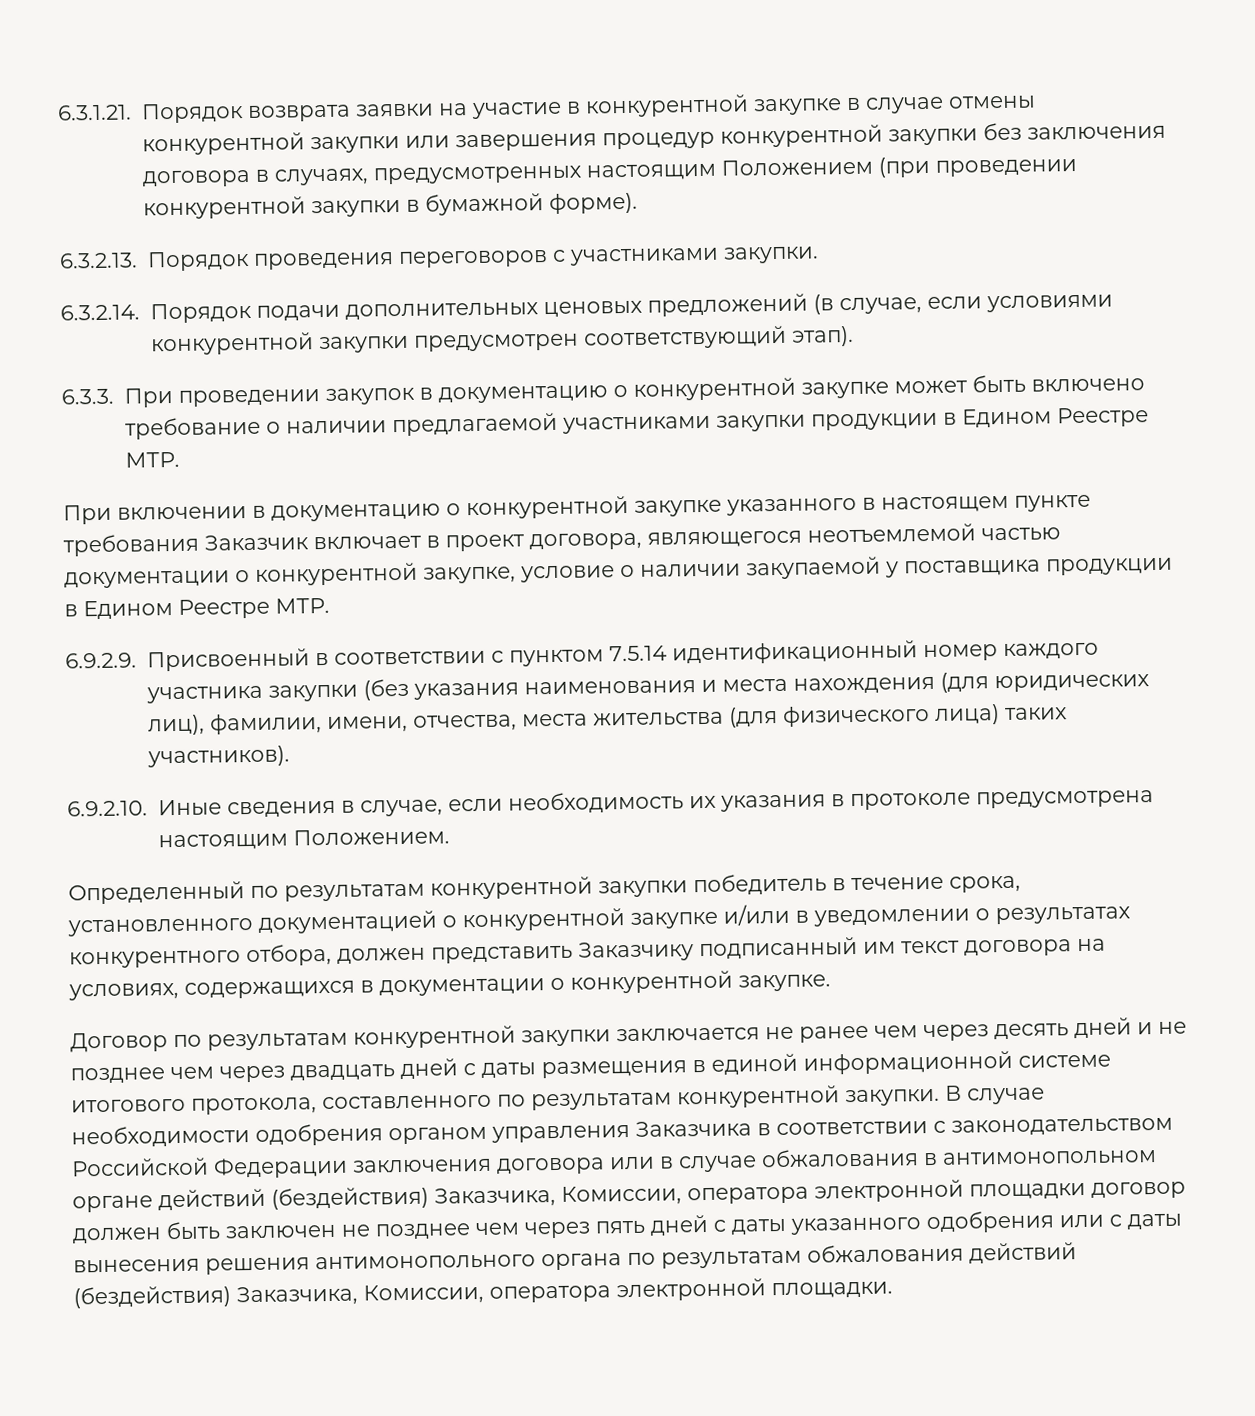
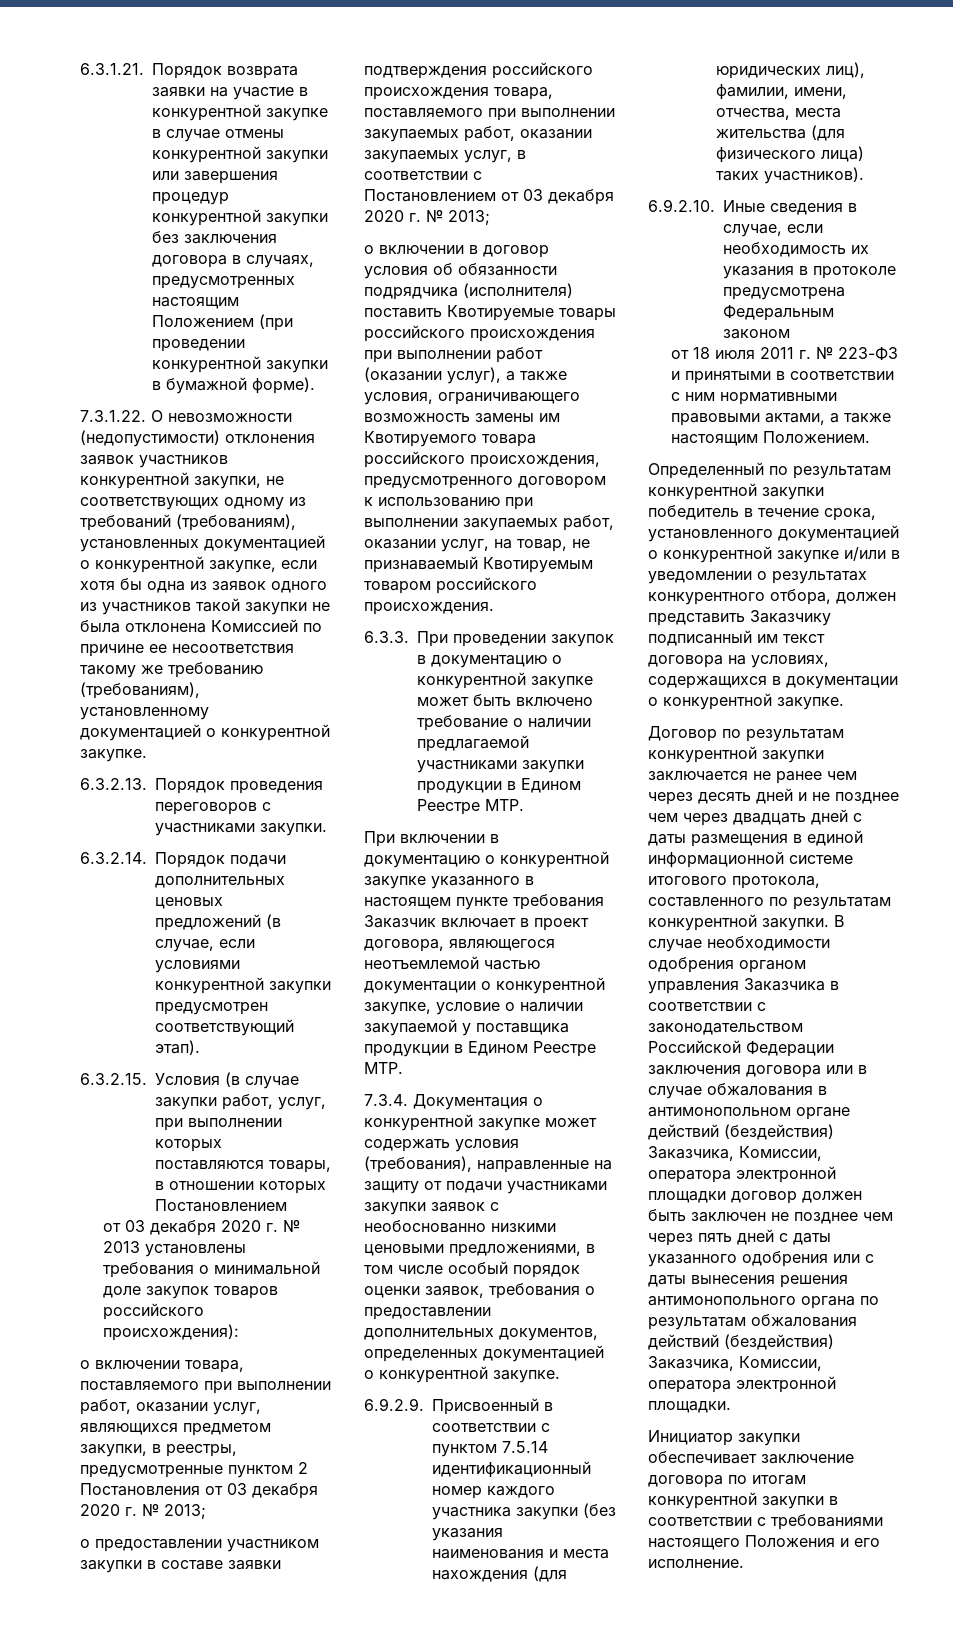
(638, 203) none -> [80,410,292,422] [80,430,315,447] [80,455,228,468] [80,472,284,489] [80,497,306,510] [80,514,296,531] [80,535,325,552] [80,556,317,573] [80,578,327,593] [80,598,330,615] [80,619,322,633] [80,644,294,657] [80,662,263,678] [80,682,200,699] [80,707,209,720] [80,724,330,741] [80,749,147,762] // 7.3.1.22. О невозможности (недопустимости) отклонения заявок участников конкурентной закупки, не соответствующих одному из требований (требованиям), установленных документацией о конкурентной закупке, если хотя бы одна из заявок одного из участников такой закупки не была отклонена Комиссией по причине ее несоответствия такому же требованию (требованиям), установленному документацией о конкурентной закупке.
(854, 336) none -> [80,1072,299,1089] [155,1094,326,1110] [155,1118,282,1131] [155,1139,222,1152] [155,1160,331,1173] [155,1181,326,1194] [155,1199,287,1212] [103,1220,301,1236] [103,1241,247,1257] [103,1261,321,1278] [103,1286,279,1299] [103,1303,205,1320] [103,1324,240,1341] [80,1360,244,1373] [80,1381,331,1394] [80,1399,261,1415] [80,1423,271,1436] [80,1444,237,1457] [80,1462,308,1478] [80,1483,318,1499] [80,1504,206,1519] [80,1539,319,1552] [80,1560,281,1573] [364,62,593,79] [364,87,553,100] [364,108,615,121] [364,126,592,142] [364,150,526,163] [364,171,482,180] [364,189,614,205] [364,210,490,225] [364,245,549,258] [364,263,557,279] [364,283,573,300] [364,305,616,321] [364,325,595,342] [364,347,543,363] [364,367,567,384] [364,392,580,405] [364,413,560,423] [364,431,536,447] [364,451,600,468] [364,476,606,489] [364,497,533,510] [364,515,614,531] [364,539,590,552] [364,556,593,573] [364,577,537,594] [364,602,494,615] // 6.3.2.15. Условия (в случае закупки работ, услуг, при выполнении которых поставляются товары, в отношении которых Постановлением // от 03 декабря 2020 г. № 2013 установлены требования о минимальной доле закупок товаров российского происхождения): // о включении товара, поставляемого при выполнении работ, оказании услуг, являющихся предметом закупки, в реестры, предусмотренные пунктом 2 Постановления от 03 декабря 2020 г. № 2013; // о предоставлении участником закупки в составе заявки подтверждения российского происхождения товара, поставляемого при выполнении закупаемых работ, оказании закупаемых услуг, в соответствии с Постановлением от 03 декабря 2020 г. № 2013; // о включении в договор условия об обязанности подрядчика (исполнителя) поставить Квотируемые товары российского происхождения при выполнении работ (оказании услуг), а также условия, ограничивающего возможность замены им Квотируемого товара российского происхождения, предусмотренного договором к использованию при выполнении закупаемых работ, оказании услуг, на товар, не признаваемый Квотируемым товаром российского происхождения.
(330, 605) none -> [364,1094,543,1110] [364,1114,597,1131] [364,1139,519,1152] [364,1156,612,1173] [364,1181,607,1194] [364,1202,499,1215] [364,1220,556,1233] [364,1244,595,1257] [364,1261,580,1278] [364,1283,595,1299] [364,1307,491,1320] [364,1328,598,1341] [364,1345,604,1362] [364,1366,560,1383] // 7.3.4. Документация о конкурентной закупке может содержать условия (требования), направленные на защиту от подачи участниками закупки заявок с необоснованно низкими ценовыми предложениями, в том числе особый порядок оценки заявок, требования о предоставлении дополнительных документов, определенных документацией о конкурентной закупке.
(1154, 799) none -> [723,304,834,321] [723,329,790,339] [671,346,899,360] [671,371,895,384] [671,392,838,405] [671,413,892,426] Федеральным законом // от 18 июля 2011 г. № 223-ФЗ и принятыми в соответствии с ним нормативными правовыми актами, а также
(893, 1290) none -> [648,1430,800,1446] [648,1451,854,1464] [648,1475,806,1488] [648,1492,838,1509] [648,1514,883,1530] [648,1535,880,1550] [648,1559,744,1568] // Инициатор закупки обеспечивает заключение договора по итогам конкурентной закупки в соответствии с требованиями настоящего Положения и его исполнение.

